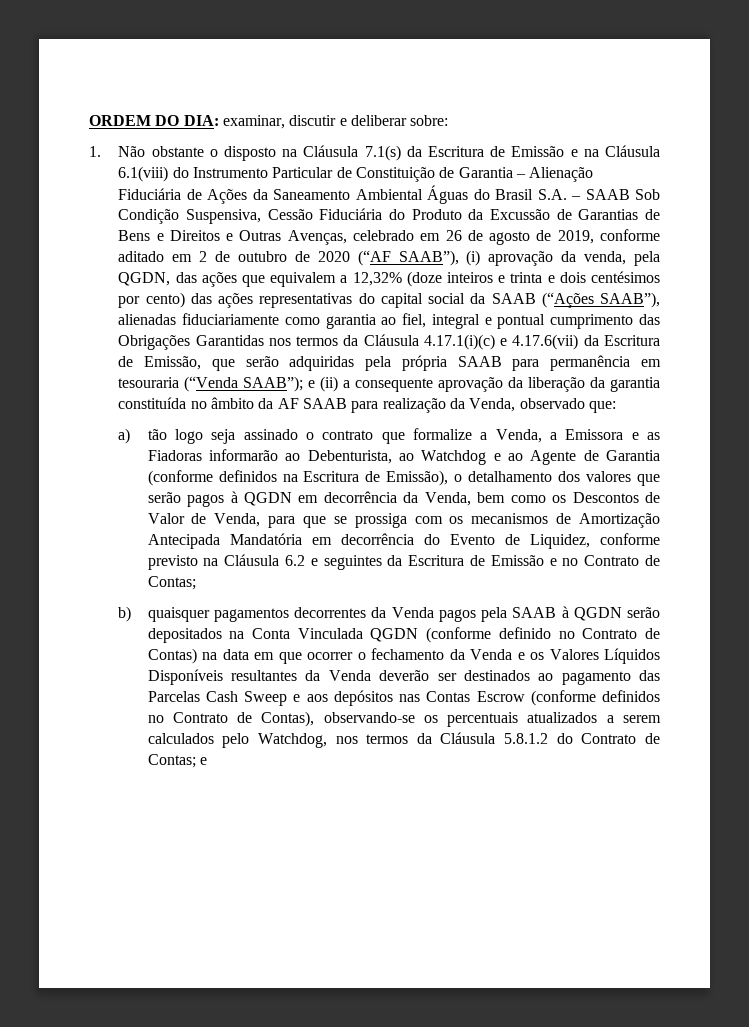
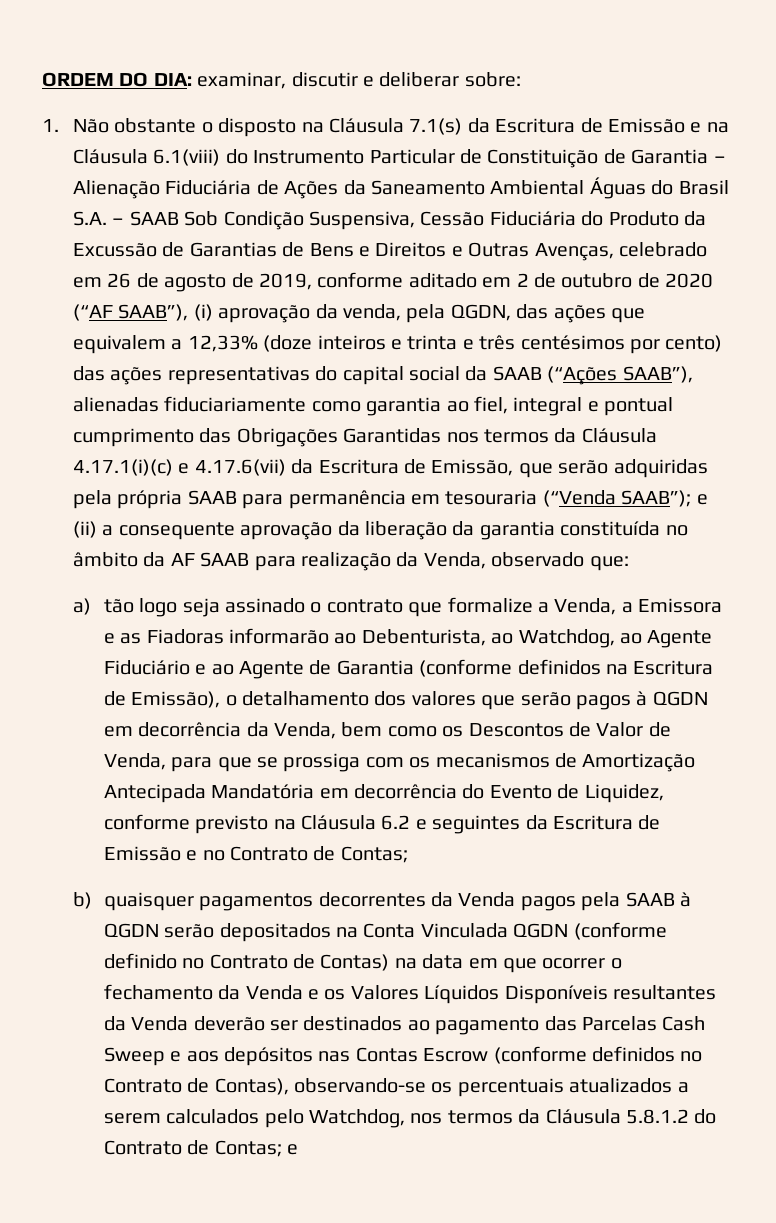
[352,272,402,286] 12,32% -> [187,335,258,352] 12,33%
[559,272,586,283] dois -> [479,335,516,350] três
[421,450,487,465] Watchdog -> [518,629,713,648] [103,660,190,675] Watchdog, ao Agente Fiduciário

